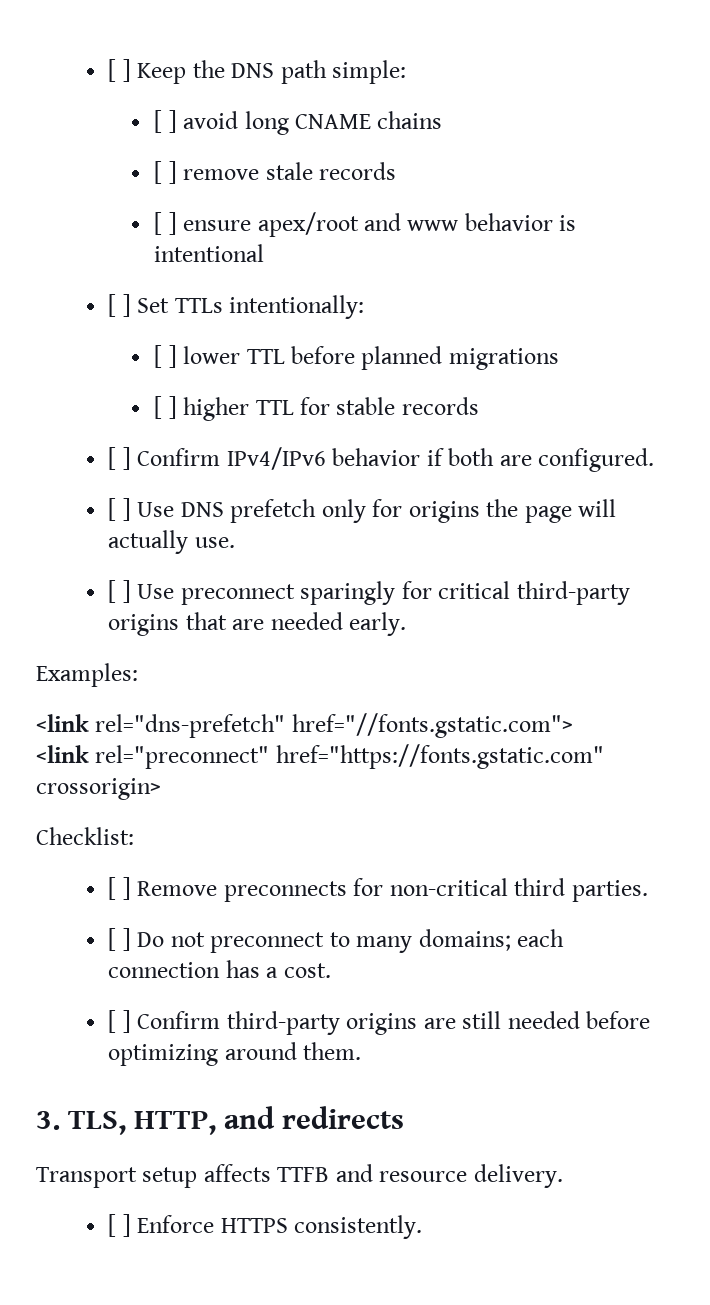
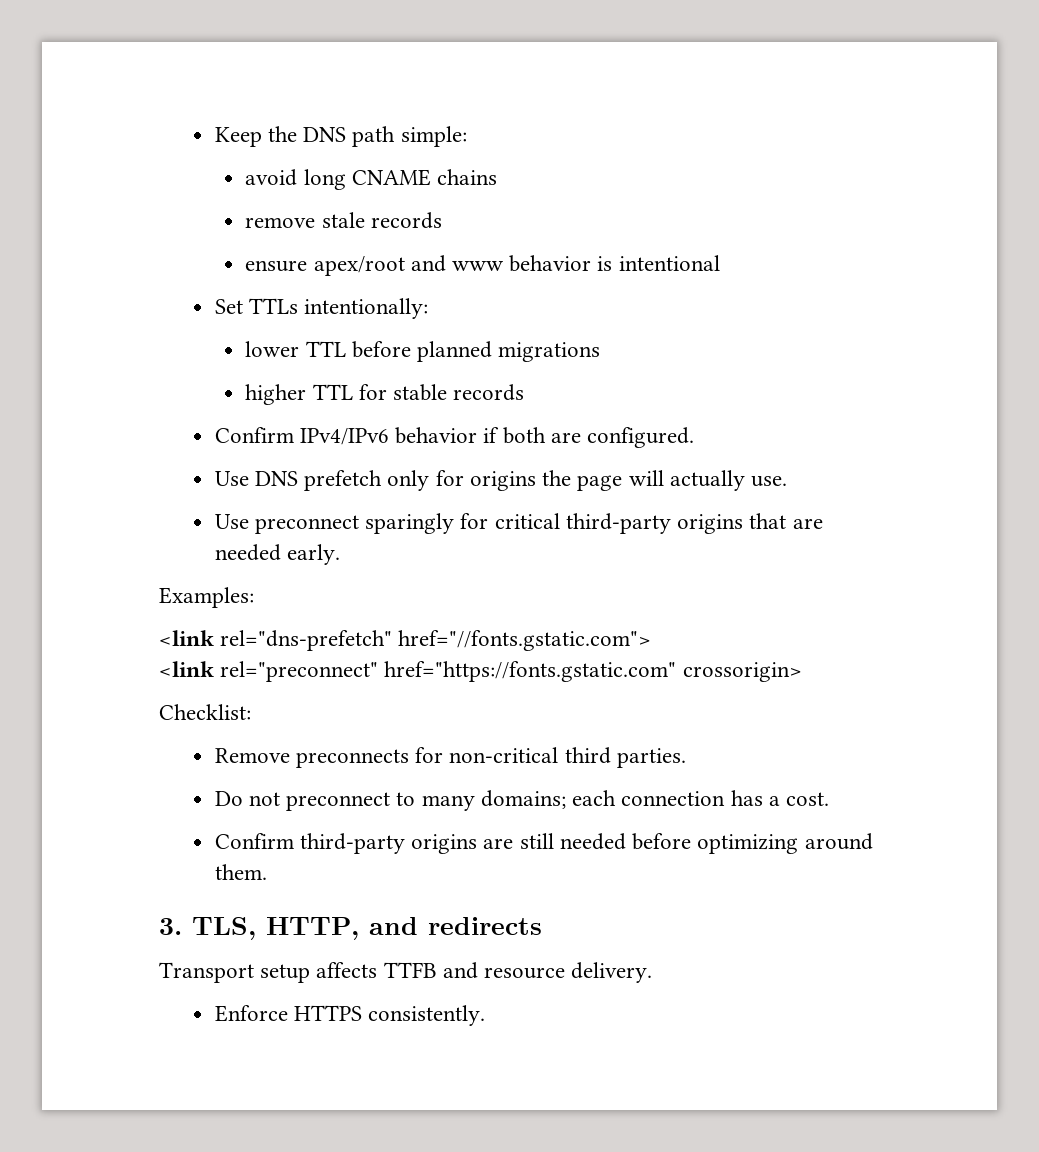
[108,59,131,82] [ ] -> (214, 137) none
[154,110,177,133] [ ] -> (467, 136) none
[154,161,177,184] [ ] -> (497, 177) none
[154,212,177,235] [ ] -> (442, 220) none
[108,294,131,317] [ ] -> (720, 263) none
[154,345,177,368] [ ] -> (429, 308) none
[154,396,177,419] [ ] -> (601, 352) none
[108,447,131,470] [ ] -> (525, 392) none
[108,498,131,521] [ ] -> (695, 437) none
[108,580,131,603] [ ] -> (787, 481) none
[108,877,131,900] [ ] -> (251, 712) none
[108,928,131,951] [ ] -> (686, 758) none
[108,1010,131,1033] [ ] -> (829, 799) none
[108,1214,131,1237] [ ] -> (653, 972) none

